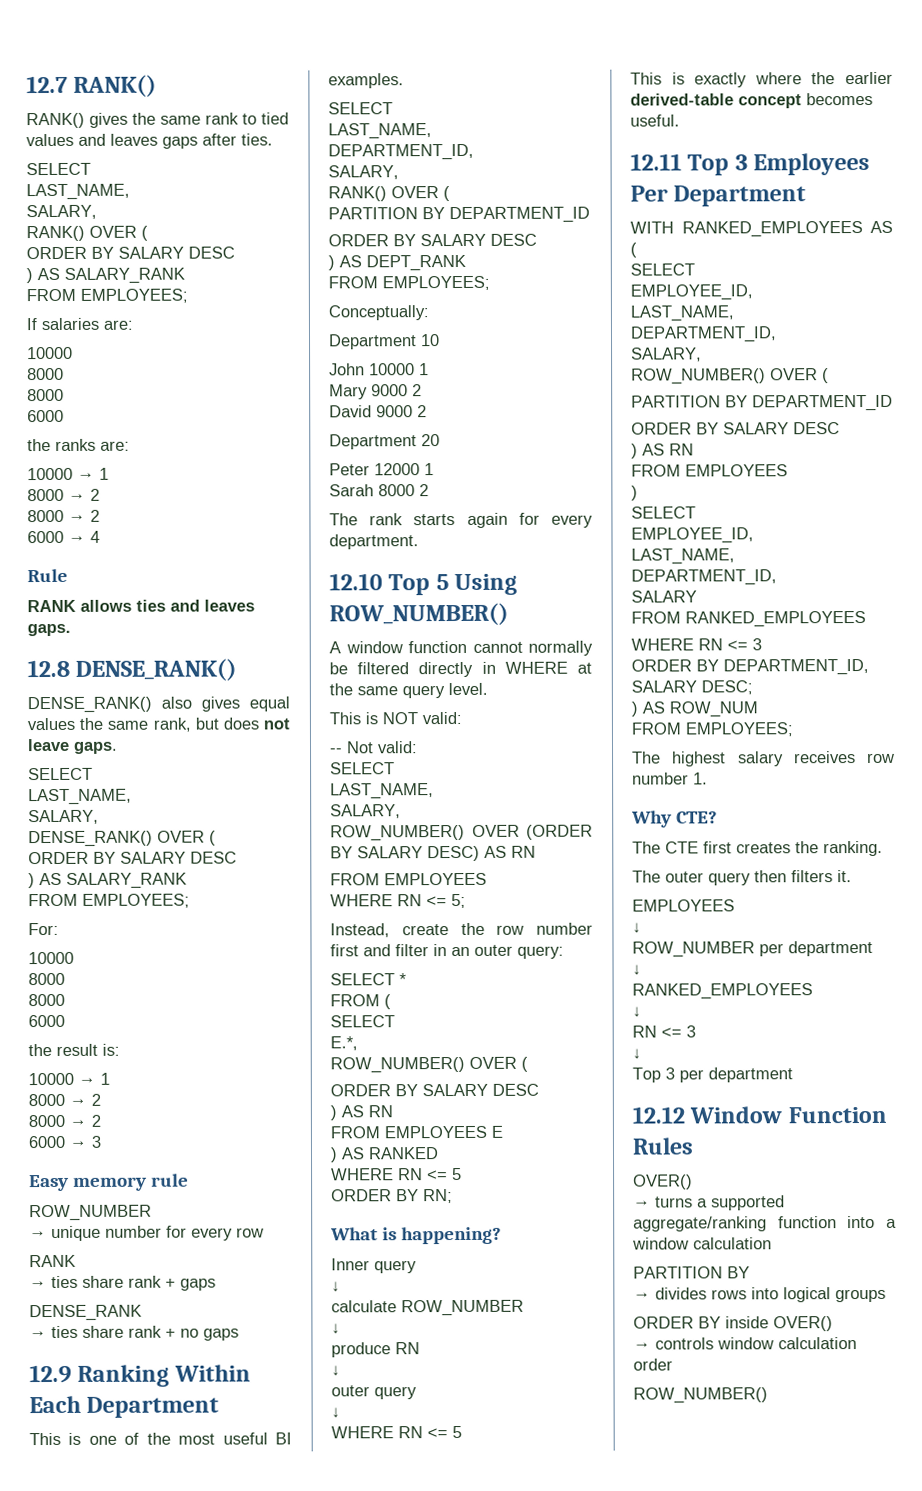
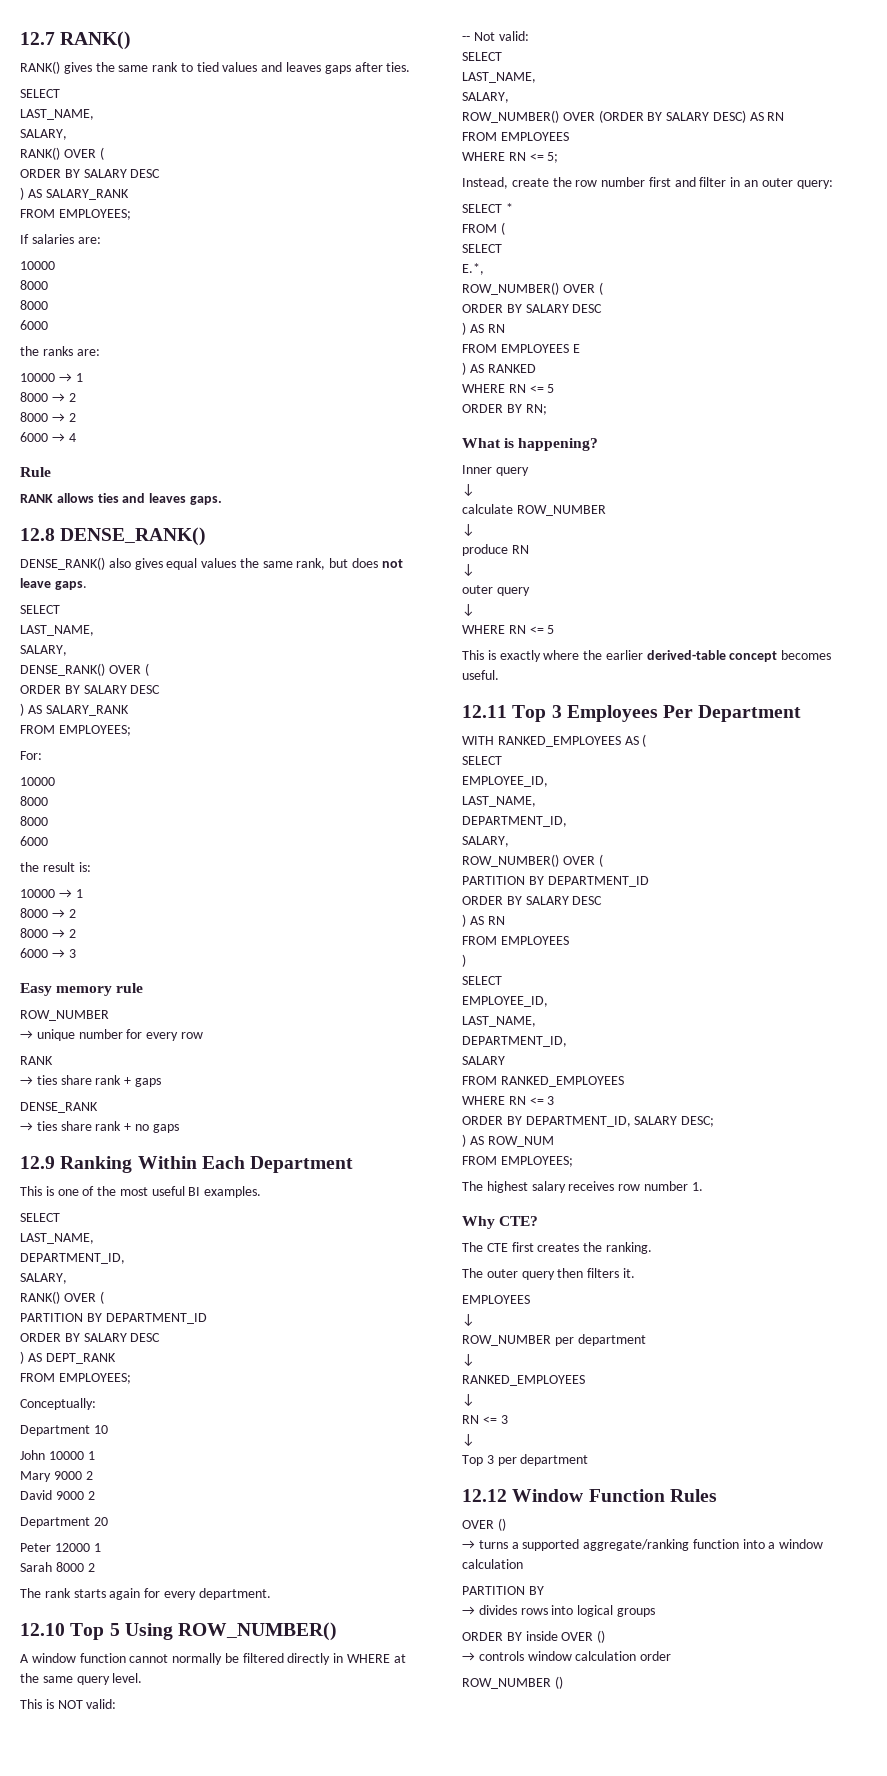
[633,1174,693,1190] OVER() -> [462,1518,506,1531] OVER ()
[773,1316,833,1332] OVER() -> [561,1630,606,1643] OVER ()
[633,1387,768,1404] ROW_NUMBER() -> [462,1676,563,1689] ROW_NUMBER ()

